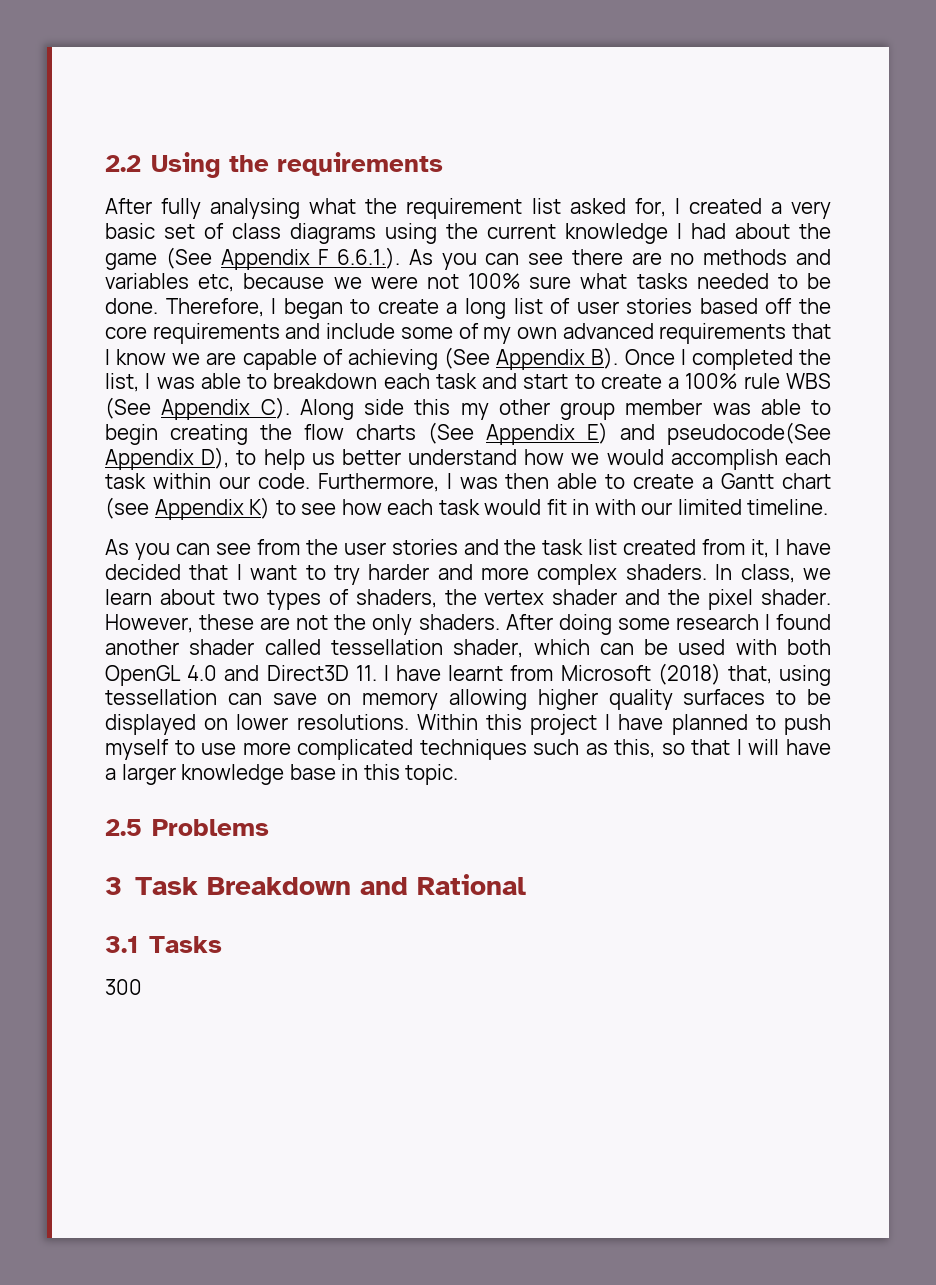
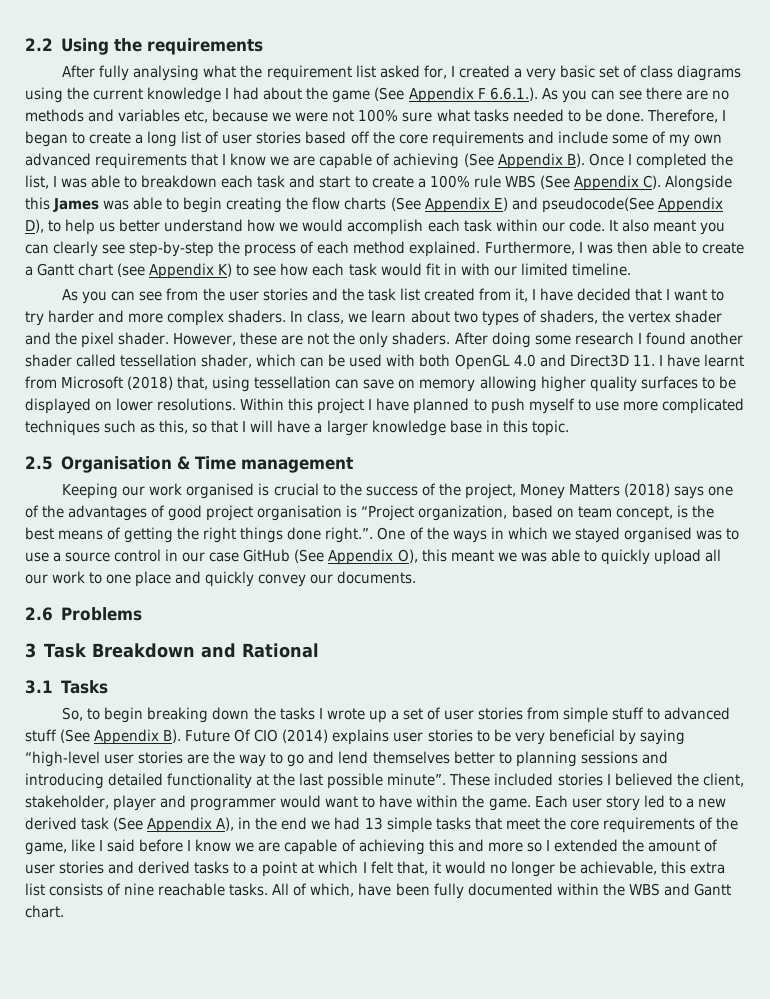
[299,399,703,420] Along side this my other group member -> [664,175,732,191] [25,197,100,212] Alongside this James
(310, 481) none -> [608,219,725,235] [25,241,481,257] It also meant you can clearly see step-by-step the process of each method explained.
(142, 827) none -> [60,456,353,473] [62,483,734,499] [25,505,714,521] [25,527,739,543] [25,549,721,565] [25,571,417,587] [25,607,53,621] Organisation & Time management // Keeping our work organised is crucial to the success of the project, Money Matters (2018) says one of the advantages of good project organisation is “Project organization, based on team concept, is the best means of getting the right things done right.”. One of the ways in which we stayed organised was to use a source control in our case GitHub (See Appendix O), this meant we was able to quickly upload all our work to one place and quickly convey our documents. // 2.6
[105,979,142,995] 300 -> [62,707,731,723] [25,729,685,745] [25,751,668,767] [25,773,744,789] [25,795,726,811] [25,817,738,833] [25,839,718,855] [25,861,725,877] [25,883,731,899] [25,905,64,918] So, to begin breaking down the tasks I wrote up a set of user stories from simple stuff to advanced stuff (See Appendix B). Future Of CIO (2014) explains user stories to be very beneficial by saying “high-level user stories are the way to go and lend themselves better to planning sessions and introducing detailed functionality at the last possible minute”. These included stories I believed the client, stakeholder, player and programmer would want to have within the game. Each user story led to a new derived task (See Appendix A), in the end we had 13 simple tasks that meet the core requirements of the game, like I said before I know we are capable of achieving this and more so I extended the amount of user stories and derived tasks to a point at which I felt that, it would no longer be achievable, this extra list consists of nine reachable tasks. All of which, have been fully documented within the WBS and Gantt chart.

